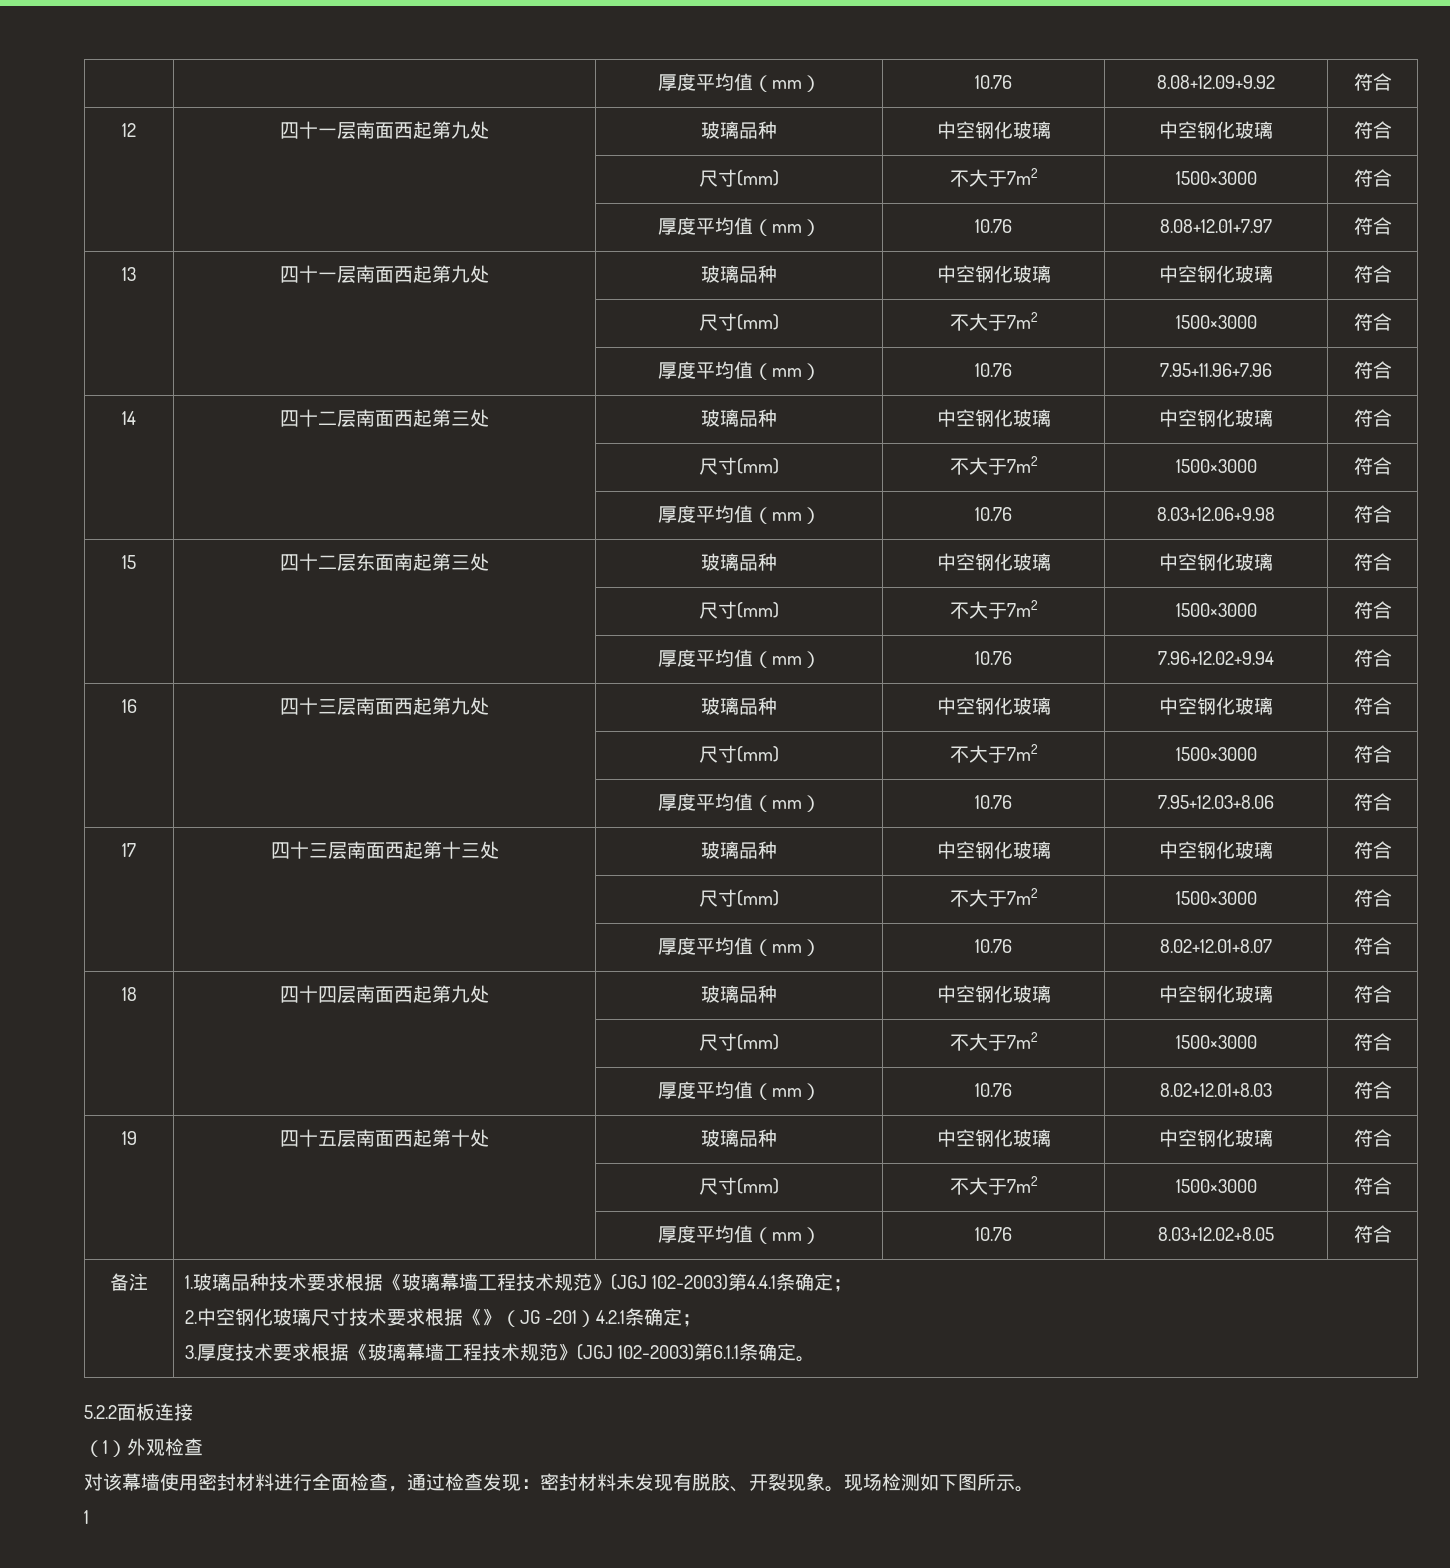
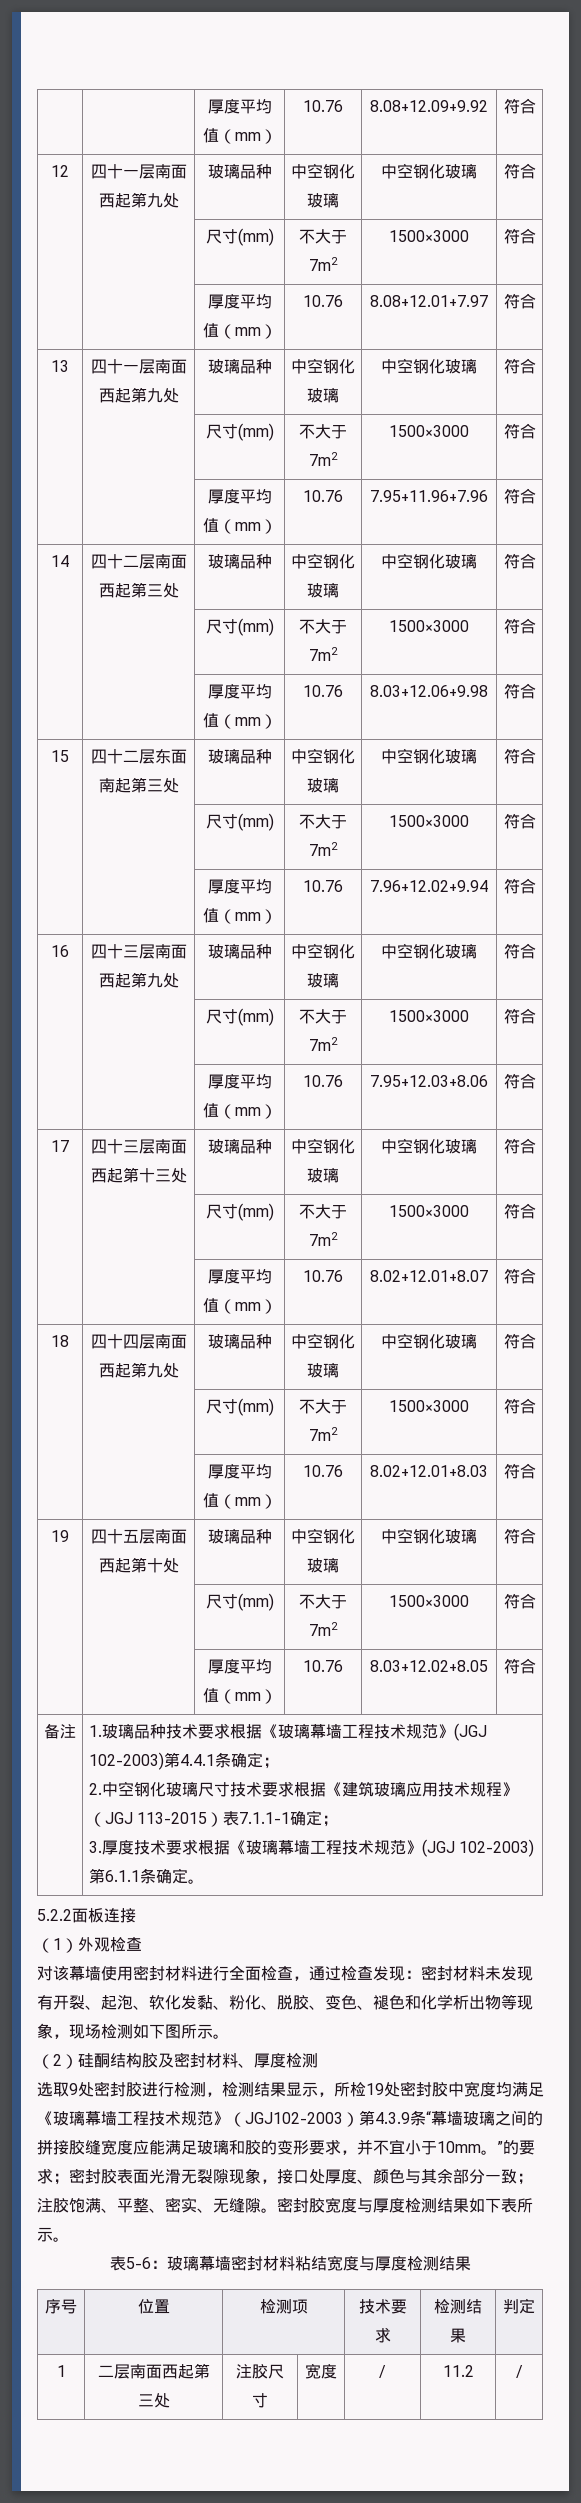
[481,1308,644,1327] 》（JG -201）4.2.1条 -> [341,1781,518,1797] [88,1811,290,1827] 建筑玻璃应用技术规程》（JGJ 113-2015）表7.1.1-1
[692,1473,844,1492] 脱胶、开裂现象。 -> [53,1994,533,2010] [37,2023,69,2039] 开裂、起泡、软化发黏、粉化、脱胶、变色、褪色和化学析出物等现象，
[84,1510,89,1524] 1 -> [37,2052,318,2069] [37,2081,544,2097] [37,2110,543,2127] [37,2139,535,2155] [37,2168,533,2185] [37,2197,533,2213] [37,2227,69,2242] [110,2255,471,2271] [45,2299,77,2314] [137,2299,170,2314] [259,2299,308,2314] [358,2299,407,2314] [374,2327,391,2343] [434,2299,482,2314] [450,2328,466,2343] [503,2298,535,2314] [56,2365,66,2377] [97,2363,210,2379] [137,2393,170,2408] [236,2364,284,2379] [252,2393,268,2408] [305,2363,337,2379] [379,2365,386,2378] [442,2365,474,2377] [515,2365,523,2378] （2）硅酮结构胶及密封材料、厚度检测 // 选取9处密封胶进行检测，检测结果显示，所检19处密封胶中宽度均满足《玻璃幕墙工程技术规范》（JGJ102-2003）第4.3.9条“幕墙玻璃之间的拼接胶缝宽度应能满足玻璃和胶的变形要求，并不宜小于10mm。”的要求；密封胶表面光滑无裂隙现象，接口处厚度、颜色与其余部分一致；注胶饱满、平整、密实、无缝隙。密封胶宽度与厚度检测结果如下表所示。 // 表5-6：玻璃幕墙密封材料粘结宽度与厚度检测结果 // 序号 | 位置 | 检测项 | 技术要求 | 检测结果 | 判定 // 1 | 二层南面西起第三处 | 注胶尺寸 | 宽度 | / | 11.2 | /

